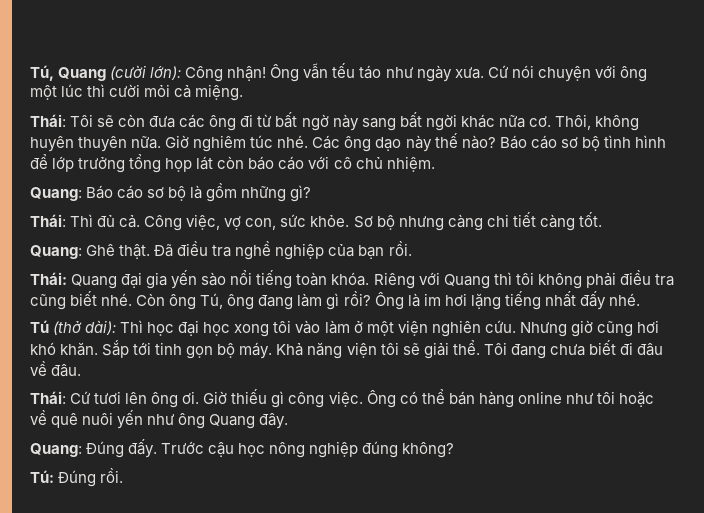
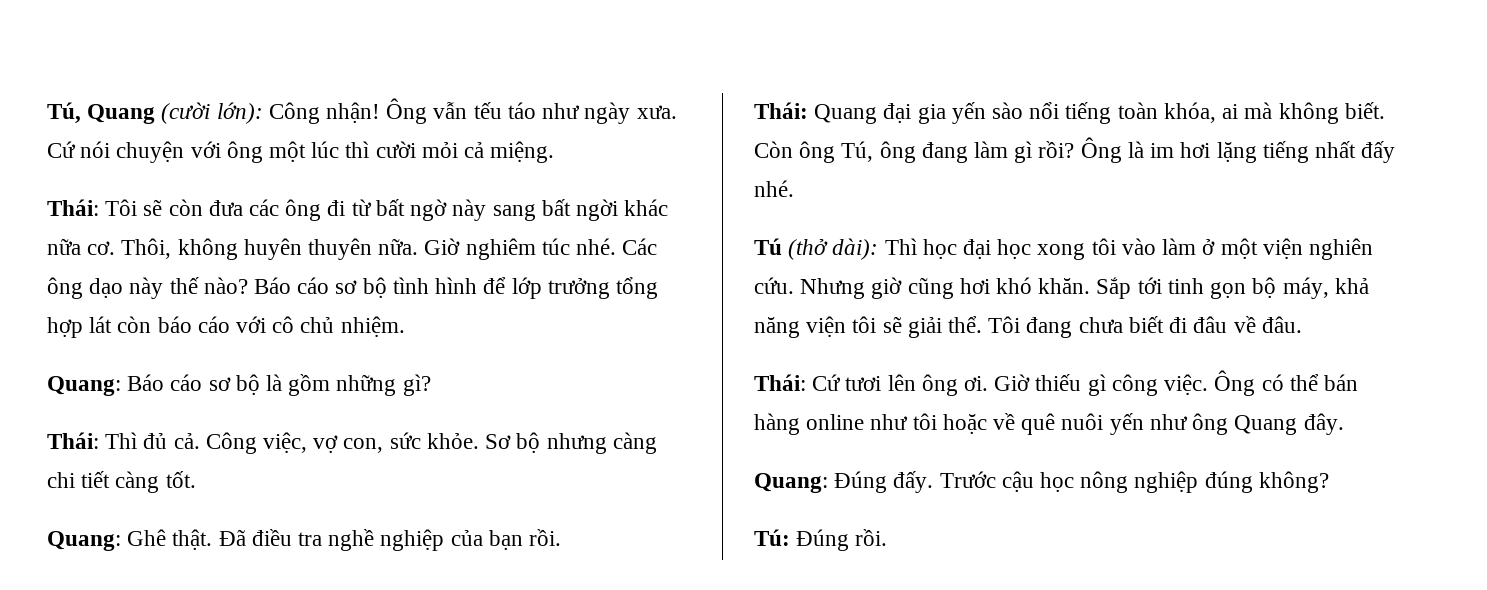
[165,158,193,172] họp -> [47,317,83,338] hợp
[331,270,674,289] [30,291,133,310] khóa. Riêng với Quang thì tôi không phải điều tra cũng biết nhé. -> [1163,102,1385,124] khóa, ai mà không biết.
[239,342,304,359] máy. Khả -> [1282,277,1369,299] máy, khả

